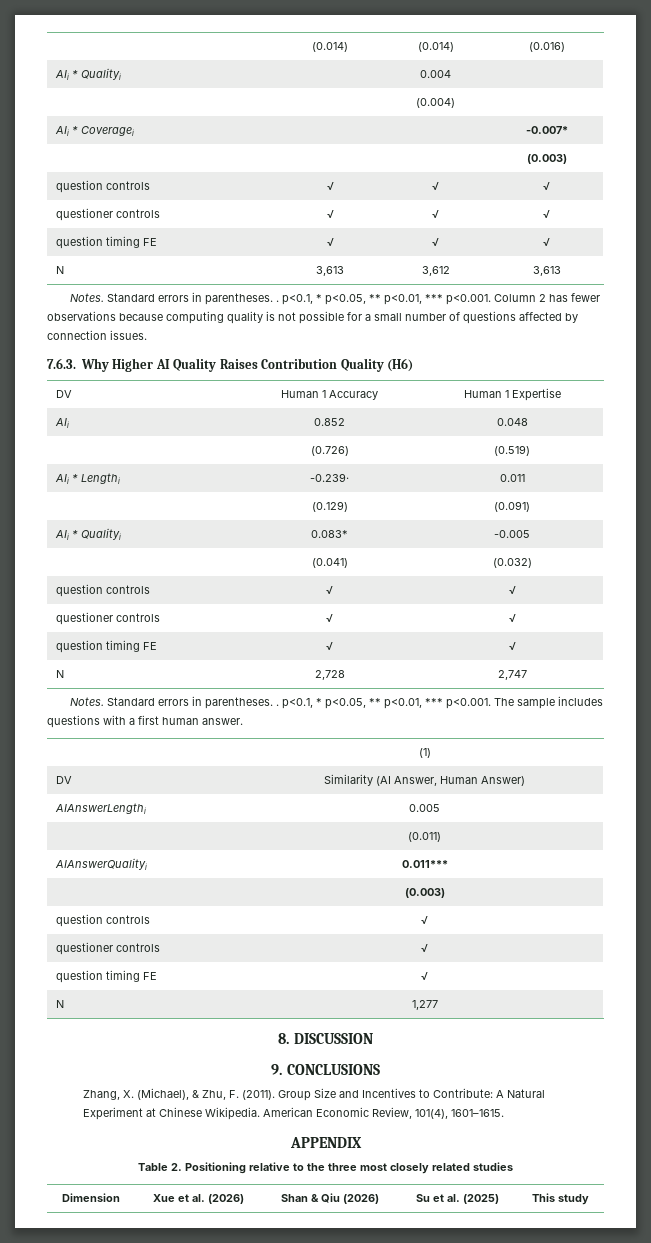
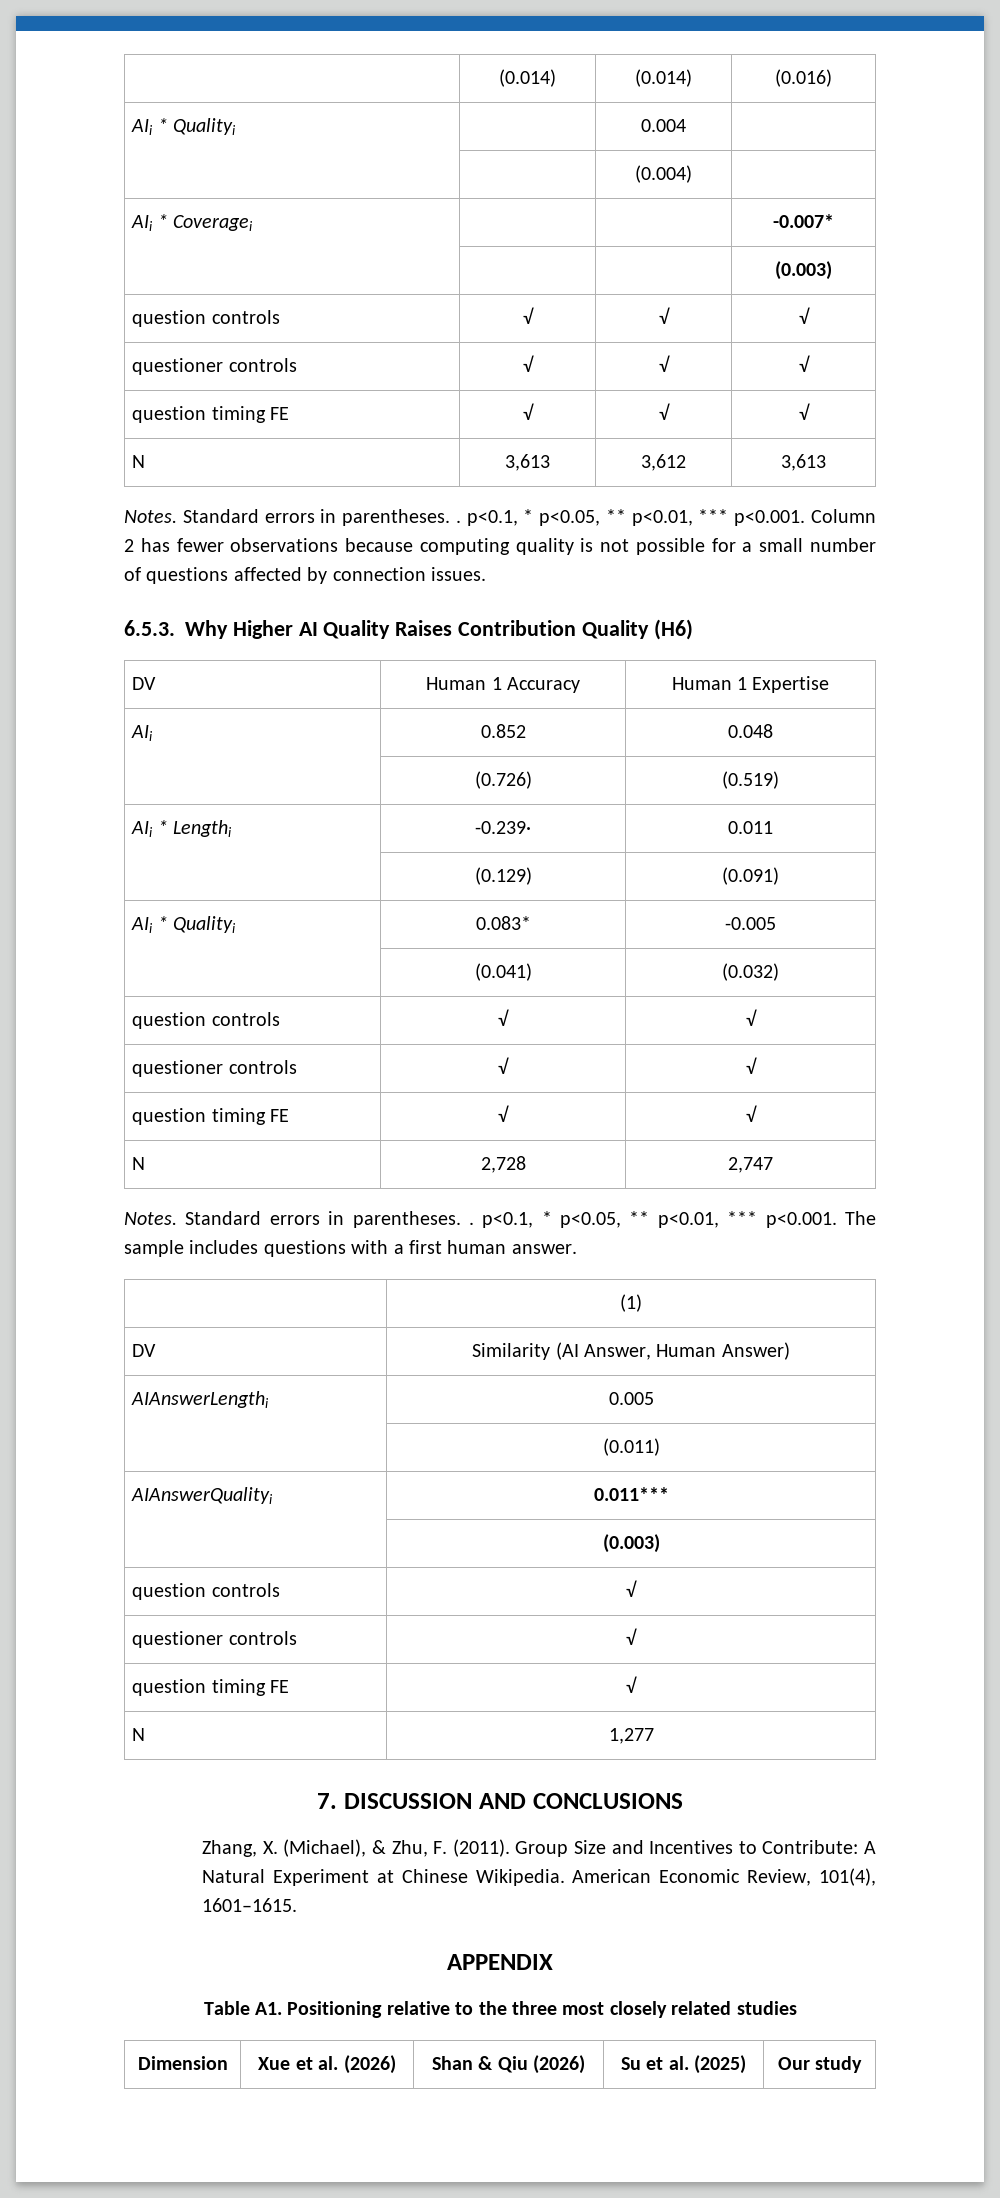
[47,358,76,369] 7.6.3. -> [124,620,175,636] 6.5.3.
[278,1033,290,1044] 8. -> [317,1793,338,1809] 7.
[271,1064,283,1075] // 9. -> [478,1793,526,1809] AND
[171,1163,182,1171] 2. -> [254,2002,282,2015] A1.
[531,1193,555,1202] This -> [777,2057,810,2070] Our

